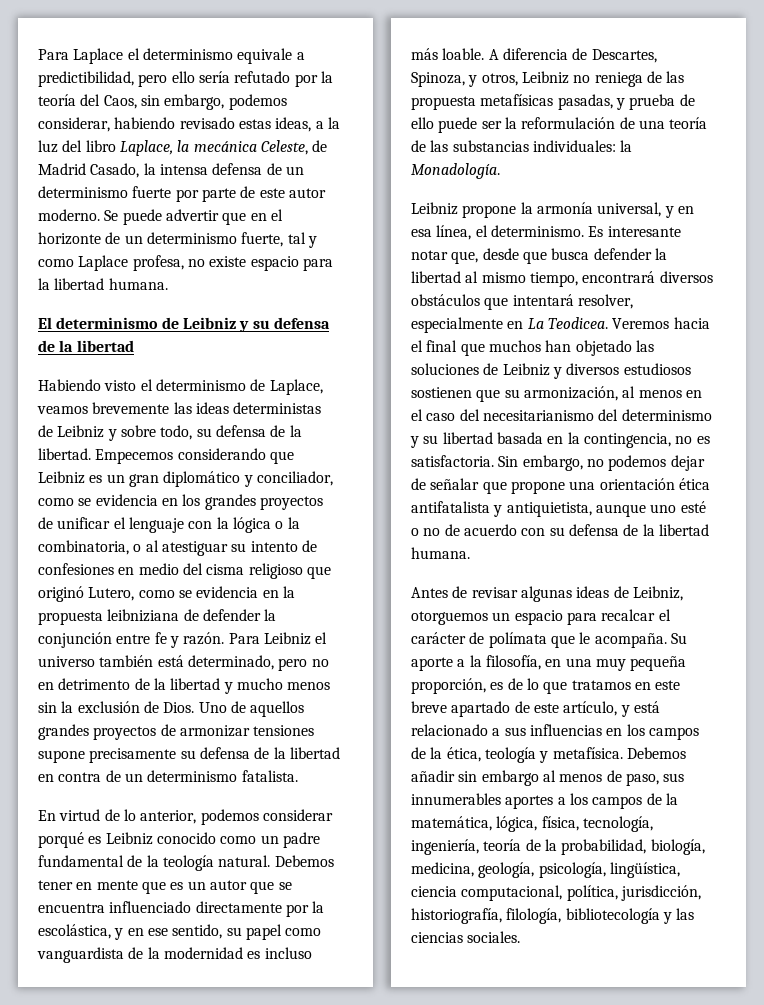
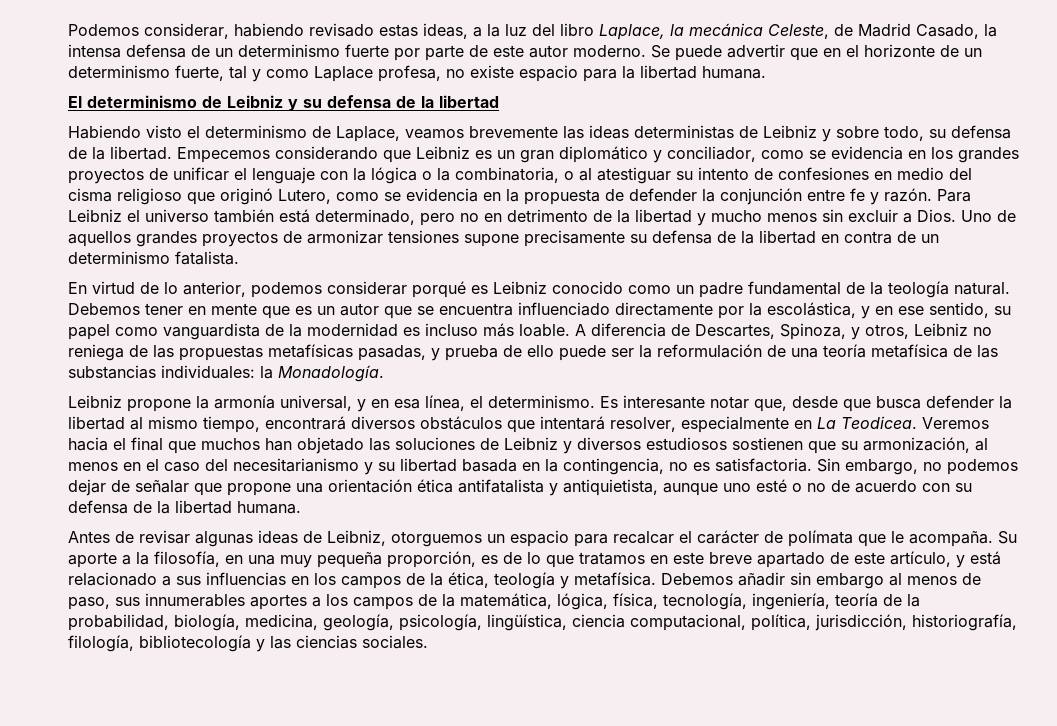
[38,48,305,64] [38,71,333,87] [38,94,287,110] Para Laplace el determinismo equivale a predictibilidad, pero ello sería refutado por la teoría del Caos, sin embargo, podemos -> [68,24,139,36] Podemos
[107,609,180,622] leibniziana -> (600, 197) none
[61,701,159,713] la exclusión de -> [848,209,912,223] excluir a
[411,96,476,110] propuesta -> [179,345,263,361] propuestas
(708, 123) none -> [871,344,948,358] metafísica
[598,409,712,421] del determinismo -> (359, 465) none

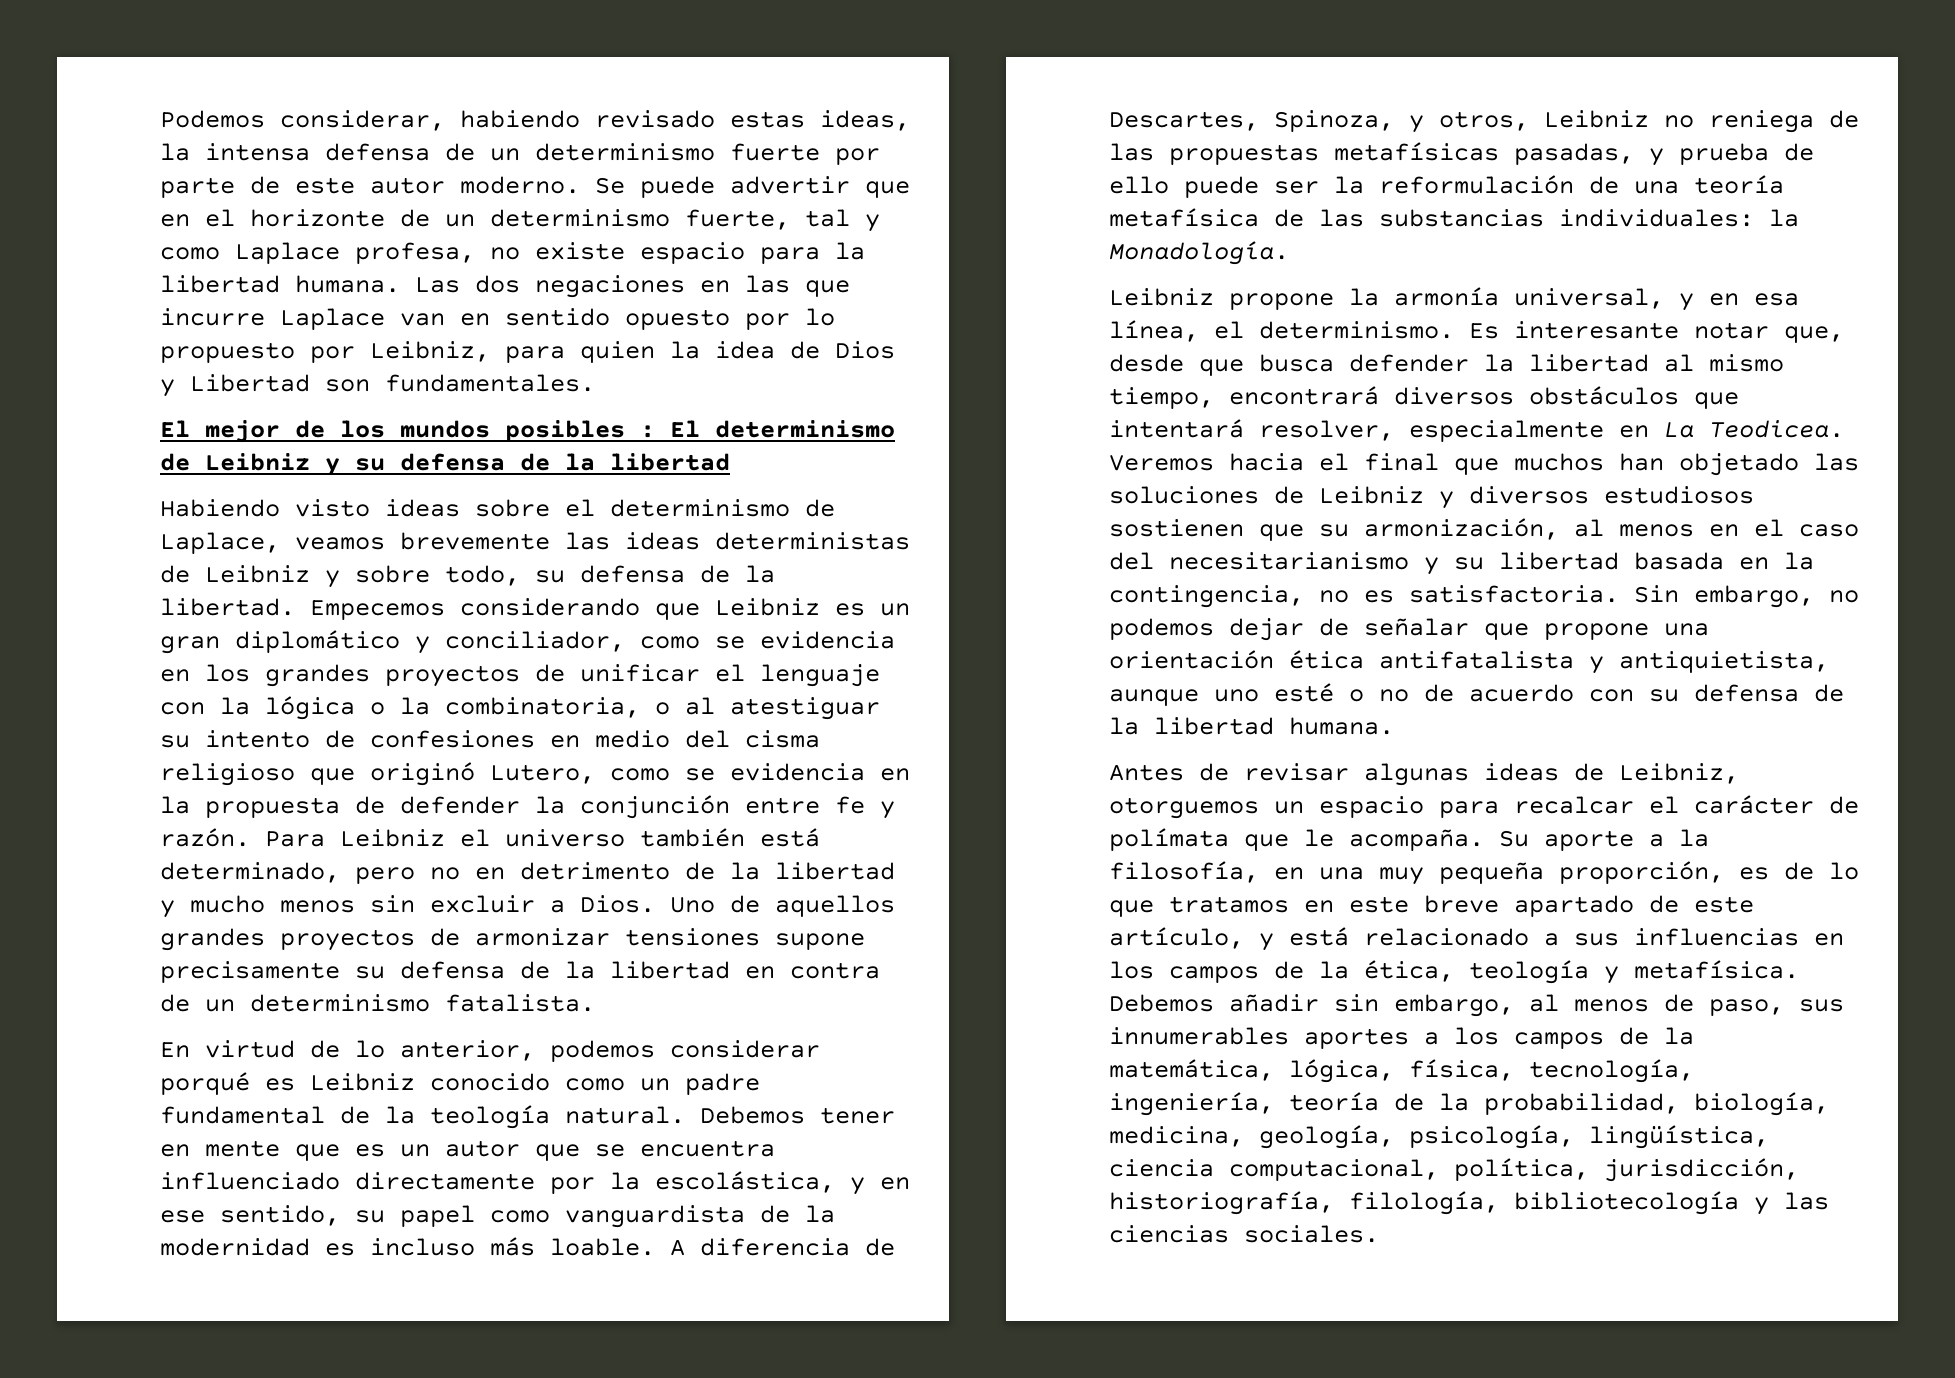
[473,23,979,40] a la luz del libro Laplace, la mecánica Celeste, de Madrid Casado, -> (910, 120) none
(766, 72) // -> [415,275,850,298] [160,308,835,330] [160,341,895,363] [160,374,595,397] [160,420,655,443] Las dos negaciones en las que incurre Laplace van en sentido opuesto por lo propuesto por Leibniz, para quien la idea de Dios y Libertad son fundamentales. // El mejor de los mundos posibles :
(182, 131) none -> [385,499,550,517] ideas sobre
[816,573,884,589] embargo -> [1394,994,1514,1017] embargo,

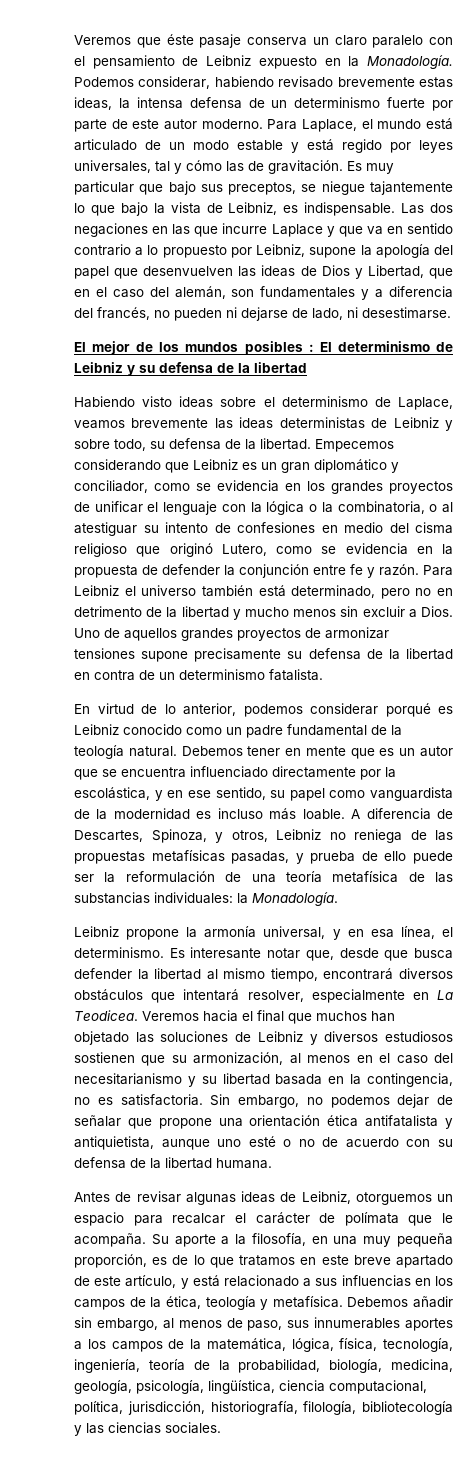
(160, 119) none -> [74,34,453,48] [74,55,453,69] Veremos que éste pasaje conserva un claro paralelo con el pensamiento de Leibniz expuesto en la Monadología.
(715, 119) none -> [337,77,415,87] brevemente
[595,176,910,198] [160,209,880,232] [160,242,865,264] [160,275,400,293] Se puede advertir que en el horizonte de un determinismo fuerte, tal y como Laplace profesa, no existe espacio para la libertad humana. -> [267,118,454,132] [74,139,453,153] [74,160,394,174] [74,181,453,195] [74,202,396,216] Para Laplace, el mundo está articulado de un modo estable y está regido por leyes universales, tal y cómo las de gravitación. Es muy particular que bajo sus preceptos, se niegue tajantemente lo que bajo la vista de Leibniz, es indispensable.
[400,308,835,330] [160,341,895,363] [160,374,595,397] van en sentido opuesto por lo propuesto por Leibniz, para quien la idea de Dios y Libertad son fundamentales. -> [326,223,454,237] [74,244,454,258] [74,265,453,279] [74,286,454,300] [74,307,451,321] y que va en sentido contrario a lo propuesto por Leibniz, supone la apología del papel que desenvuelven las ideas de Dios y Libertad, que en el caso del alemán, son fundamentales y a diferencia del francés, no pueden ni dejarse de lado, ni desestimarse.

